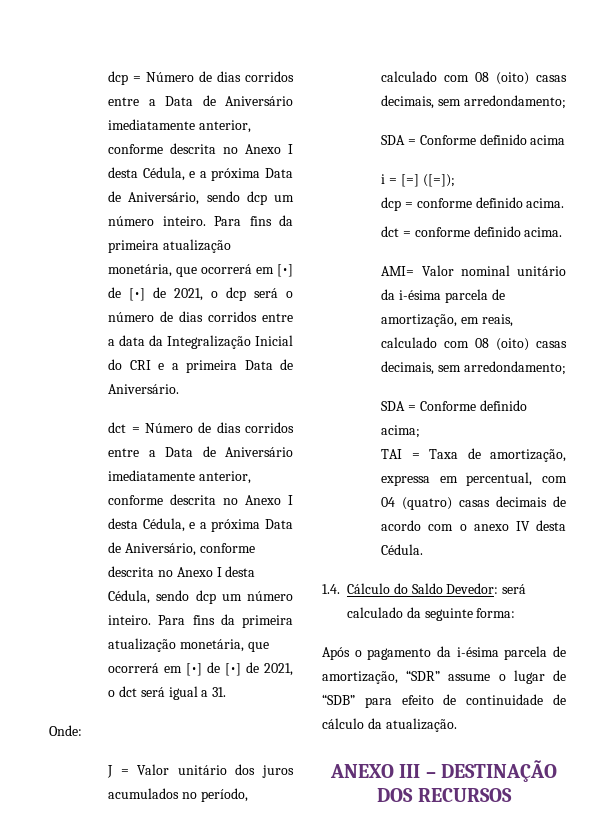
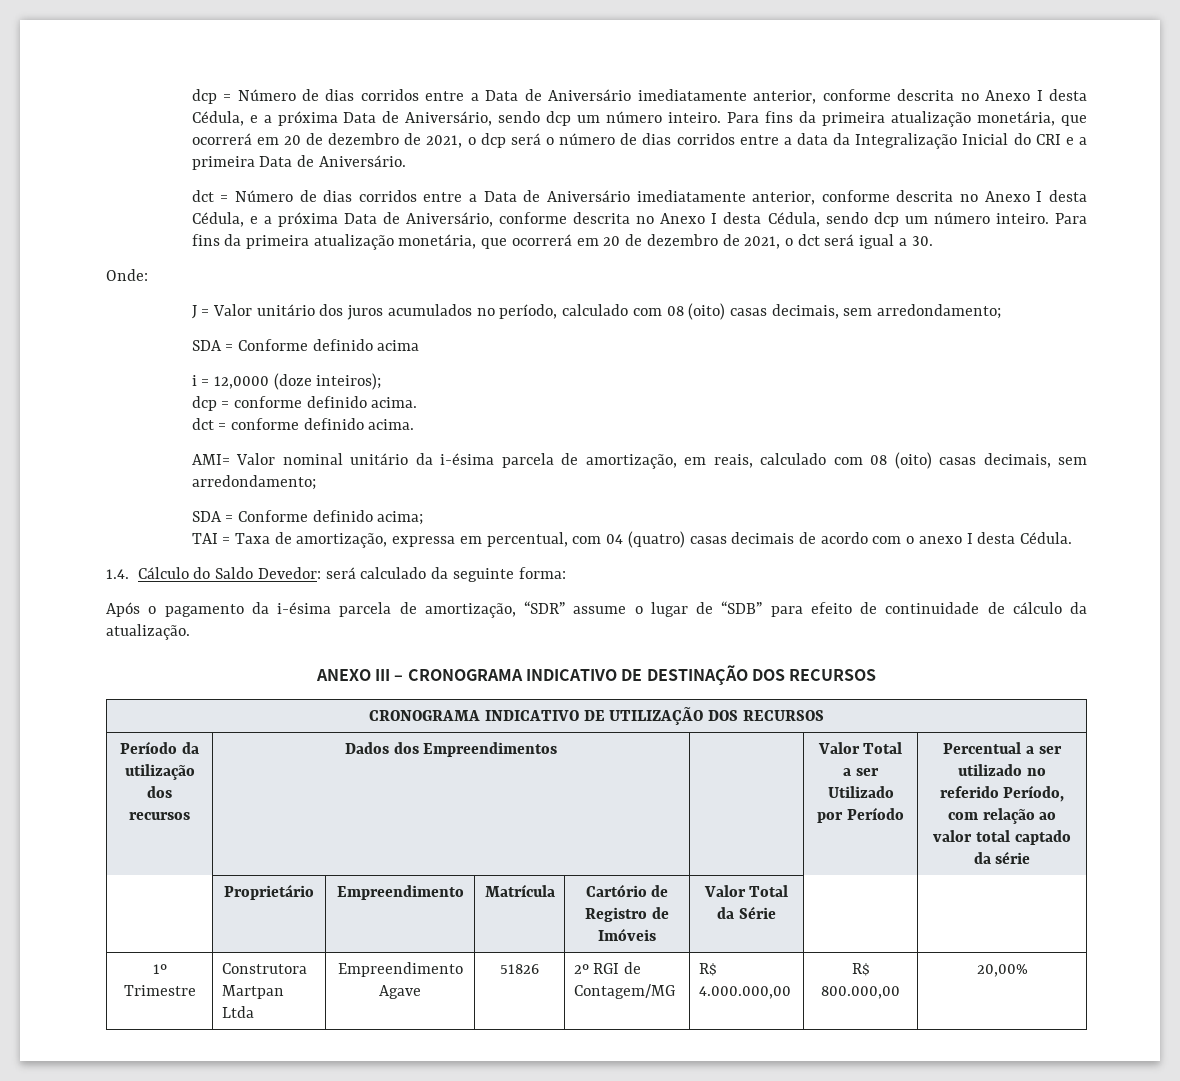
[277,264,293,277] [108,287,146,301] [•] de [•] -> [283,133,400,145] 20 de dezembro
[186,662,242,676] [•] de [•] -> [603,234,718,246] 20 de dezembro
[212,687,227,697] 31. -> [911,236,933,246] 30.
[400,174,455,187] [=] ([=]); -> [214,373,382,390] 12,0000 (doze inteiros);
[515,521,530,531] IV -> [966,533,973,544] I
(436, 775) none -> [407,669,643,681] CRONOGRAMA INDICATIVO DE
(512, 795) none -> [369,707,824,725] [120,741,199,754] [124,764,195,780] [147,786,172,798] [129,812,190,820] [344,742,558,757] [817,742,903,754] [843,768,879,776] [827,786,894,798] [817,807,904,823] [943,742,1062,754] [958,764,1046,776] [939,785,1065,802] [947,808,1057,824] [933,830,1071,845] [973,851,1031,864] [224,884,314,900] [336,885,464,900] [484,884,555,897] [585,884,669,897] [585,907,669,922] [598,928,656,941] [703,885,789,897] [717,906,776,919] [152,964,167,974] [123,985,196,996] [221,963,307,974] [221,985,284,999] [221,1006,254,1018] [337,962,463,977] [379,985,421,999] [500,964,539,974] [573,962,642,974] [573,984,675,999] [698,963,717,976] [698,986,791,999] [851,963,870,976] [821,986,900,999] [976,964,1028,977] // CRONOGRAMA INDICATIVO DE UTILIZAÇÃO DOS RECURSOS // Período da utilização dos recursos | Dados dos Empreendimentos | | Valor Total a ser Utilizado por Período | Percentual a ser utilizado no referido Período, com relação ao valor total captado da série // | Proprietário | Empreendimento | Matrícula | Cartório de Registro de Imóveis | Valor Total da Série | | // 1º Trimestre | Construtora Martpan Ltda | Empreendimento Agave | 51826 | 2º RGI de Contagem/MG | R$ 4.000.000,00 | R$ 800.000,00 | 20,00%

